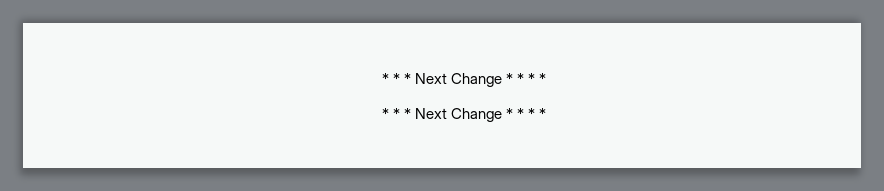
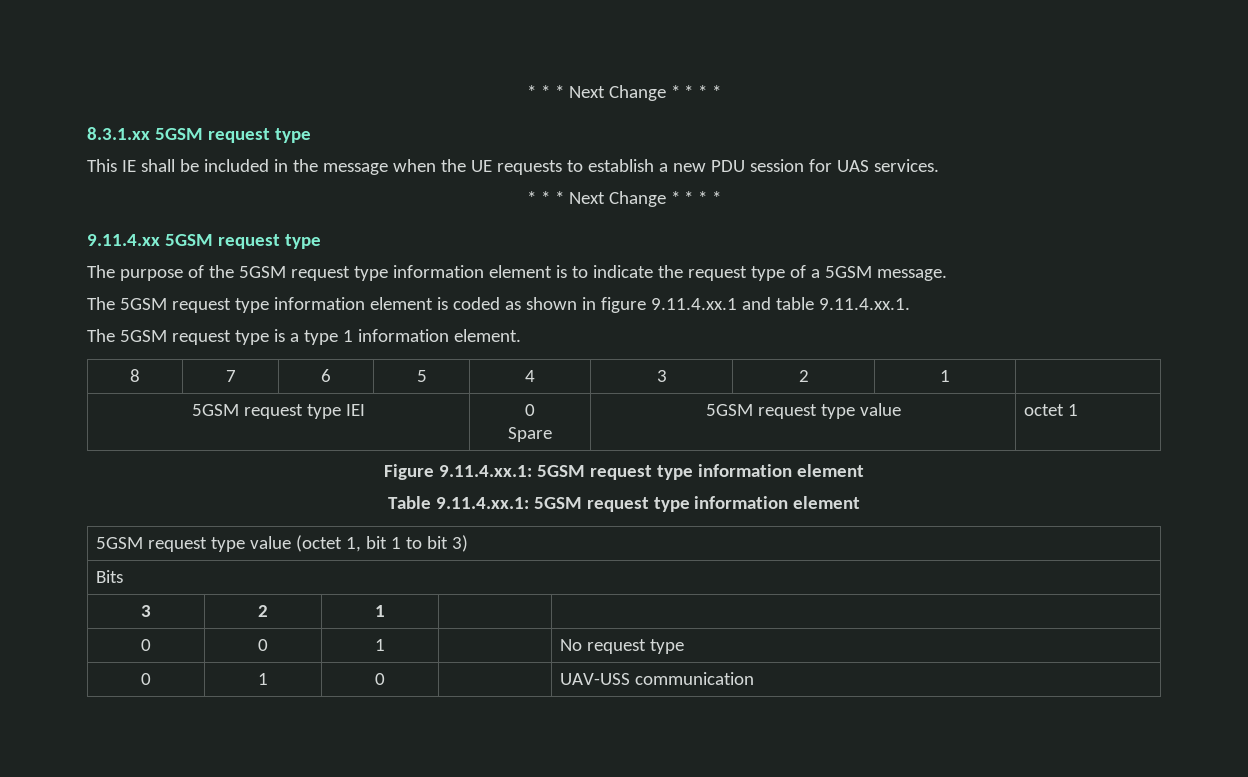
[381,73,547,87] [381,108,547,122] * * * Next Change * * * * // * * * Next Change * * * * -> [526,85,722,101] [87,127,311,143] [87,159,939,175] [526,191,722,207] [87,234,321,249] [87,265,947,281] [87,297,910,313] [87,329,521,345] [130,369,140,382] [225,370,236,382] [321,369,331,382] [416,370,427,382] [525,370,535,382] [656,370,667,382] [798,370,809,382] [940,370,950,382] [192,404,365,419] [525,404,535,416] [508,427,552,442] [705,403,901,419] [1023,404,1078,416] [384,464,864,480] [387,496,861,512] [95,535,468,552] [95,570,123,583] [141,605,151,617] [258,605,268,617] [375,605,386,617] [141,639,151,651] [258,639,268,651] [375,639,386,651] [559,639,684,654] [141,673,151,685] [258,673,268,685] [375,673,386,685] [559,672,754,685] * * * Next Change * * * * // 8.3.1.xx 5GSM request type // This IE shall be included in the message when the UE requests to establish a new PDU session for UAS services. // * * * Next Change * * * * // 9.11.4.xx 5GSM request type // The purpose of the 5GSM request type information element is to indicate the request type of a 5GSM message. // The 5GSM request type information element is coded as shown in figure 9.11.4.xx.1 and table 9.11.4.xx.1. // The 5GSM request type is a type 1 information element. // 8 | 7 | 6 | 5 | 4 | 3 | 2 | 1 | // 5GSM request type IEI | 0 // Spare | 5GSM request type value | octet 1 // Figure 9.11.4.xx.1: 5GSM request type information element // Table 9.11.4.xx.1: 5GSM request type information element // 5GSM request type value (octet 1, bit 1 to bit 3) // Bits // 3 | 2 | 1 | | // 0 | 0 | 1 | | No request type // 0 | 1 | 0 | | UAV-USS communication

